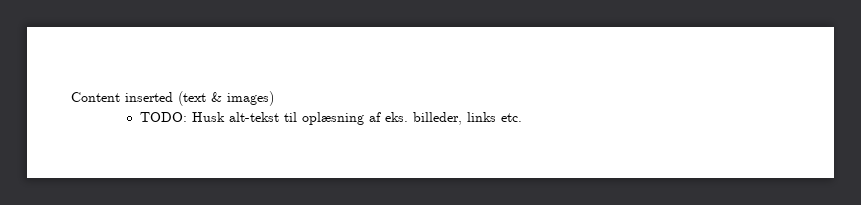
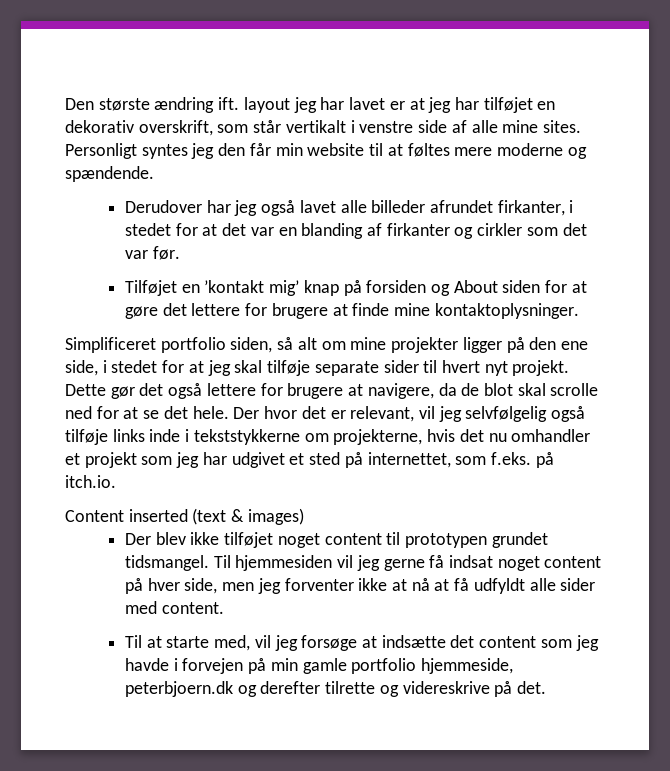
(71, 97) none -> [65,97,556,113] [65,120,581,136] [65,143,587,159] [65,166,154,182] [124,200,574,216] [124,223,587,239] [124,246,180,260] [124,280,587,296] [124,303,579,319] [65,337,588,353] [65,360,570,376] [65,383,599,399] [65,406,586,422] [65,429,591,445] [65,452,554,468] [65,475,116,488] Den største ændring ift. layout jeg har lavet er at jeg har tilføjet en dekorativ overskrift, som står vertikalt i venstre side af alle mine sites. Personligt syntes jeg den får min website til at føltes mere moderne og spændende. // Derudover har jeg også lavet alle billeder afrundet firkanter, i stedet for at det var en blanding af firkanter og cirkler som det var før. // Tilføjet en ’kontakt mig’ knap på forsiden og About siden for at gøre det lettere for brugere at finde mine kontaktoplysninger. // Simplificeret portfolio siden, så alt om mine projekter ligger på den ene side, i stedet for at jeg skal tilføje separate sider til hvert nyt projekt. Dette gør det også lettere for brugere at navigere, da de blot skal scrolle ned for at se det hele. Der hvor det er relevant, vil jeg selvfølgelig også tilføje links inde i tekststykkerne om projekterne, hvis det nu omhandler et projekt som jeg har udgivet et sted på internettet, som f.eks. på itch.io. //
[139,112,522,125] TODO: Husk alt-tekst til oplæsning af eks. billeder, links etc. -> [124,532,548,548] [124,555,602,571] [124,578,596,594] [124,601,224,614] [124,635,599,651] [124,658,514,674] [124,681,547,697] Der blev ikke tilføjet noget content til prototypen grundet tidsmangel. Til hjemmesiden vil jeg gerne få indsat noget content på hver side, men jeg forventer ikke at nå at få udfyldt alle sider med content. // Til at starte med, vil jeg forsøge at indsætte det content som jeg havde i forvejen på min gamle portfolio hjemmeside, peterbjoern.dk og derefter tilrette og videreskrive på det.

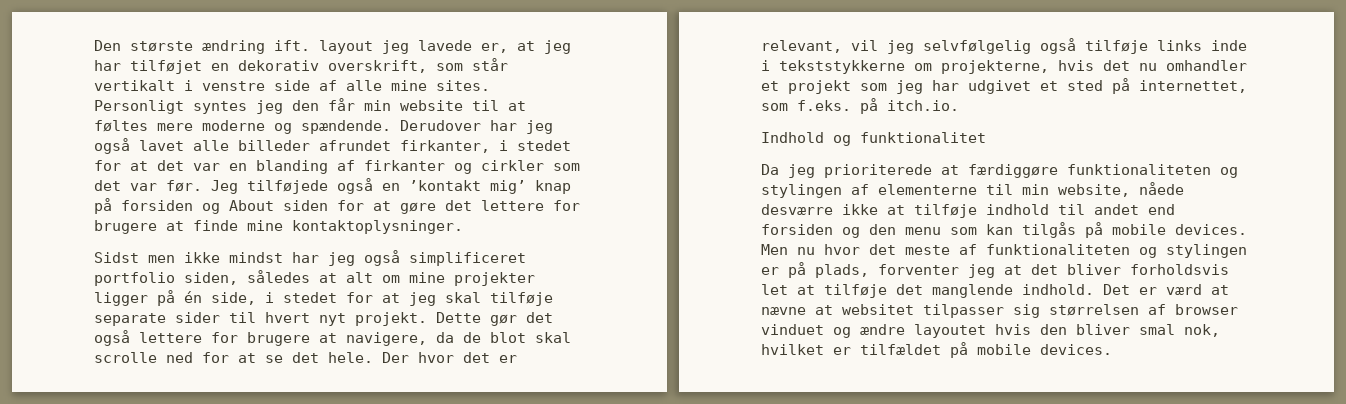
[320,97,405,110] har lavet er -> [418,40,508,53] lavede er,
(154, 174) // -> (391, 127) none
[124,280,177,296] // Tilføjet -> [211,178,373,194] Jeg tilføjede også
[65,337,294,353] Simplificeret portfolio siden, så -> [94,250,526,266] [94,270,337,286] Sidst men ikke mindst har jeg også simplificeret portfolio siden, således at
[529,337,588,350] den ene -> [184,291,202,303] én
[65,508,304,525] [124,532,548,548] [124,555,602,571] [124,578,596,594] [124,601,224,614] [124,635,599,651] [124,658,514,674] [124,681,547,697] Content inserted (text & images) // Der blev ikke tilføjet noget content til prototypen grundet tidsmangel. Til hjemmesiden vil jeg gerne få indsat noget content på hver side, men jeg forventer ikke at nå at få udfyldt alle sider med content. // Til at starte med, vil jeg forsøge at indsætte det content som jeg havde i forvejen på min gamle portfolio hjemmeside, peterbjoern.dk og derefter tilrette og videreskrive på det. -> [761,132,986,146] [761,164,1238,178] [761,182,1184,198] [761,204,1175,218] [761,222,1247,238] [761,244,1247,258] [761,262,1229,278] [761,284,1229,298] [761,304,1238,318] [761,324,1220,338] [761,342,1112,358] Indhold og funktionalitet // Da jeg prioriterede at færdiggøre funktionaliteten og stylingen af elementerne til min website, nåede desværre ikke at tilføje indhold til andet end forsiden og den menu som kan tilgås på mobile devices. Men nu hvor det meste af funktionaliteten og stylingen er på plads, forventer jeg at det bliver forholdsvis let at tilføje det manglende indhold. Det er værd at nævne at websitet tilpasser sig størrelsen af browser vinduet og ændre layoutet hvis den bliver smal nok, hvilket er tilfældet på mobile devices.

